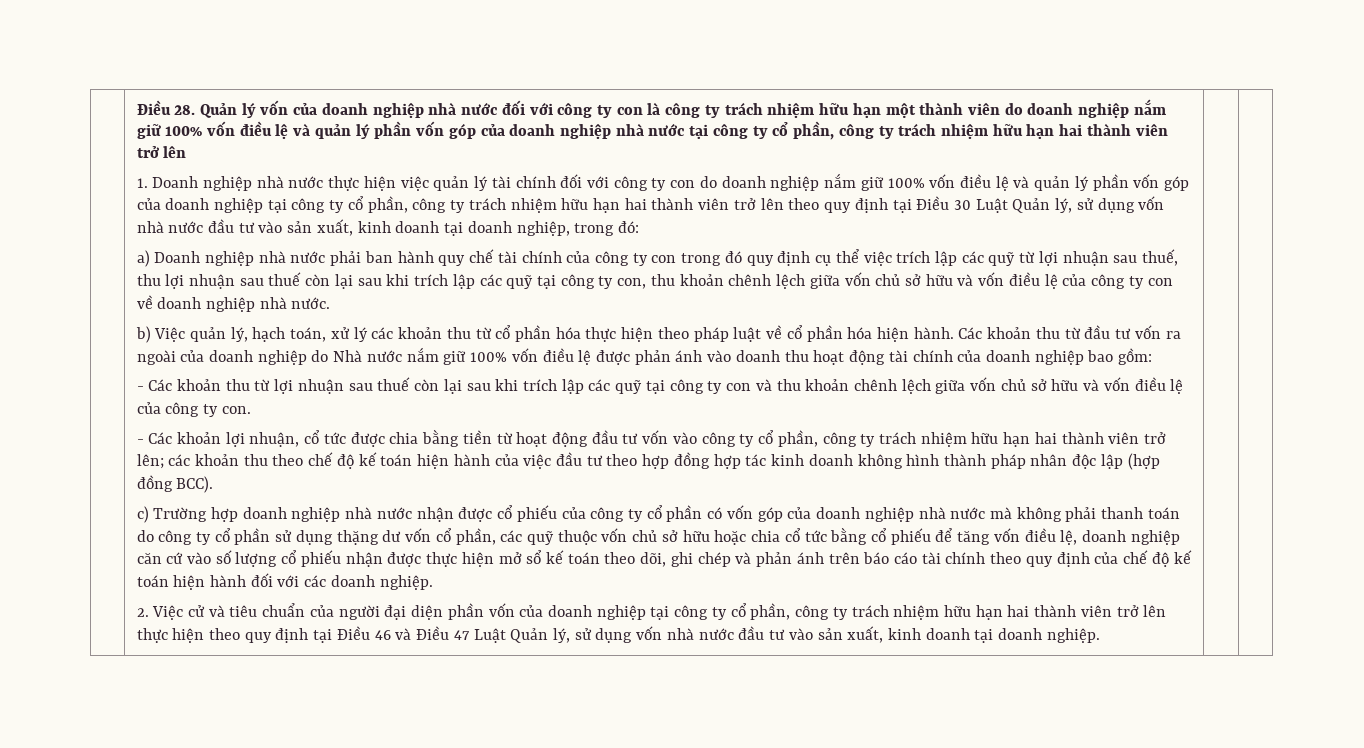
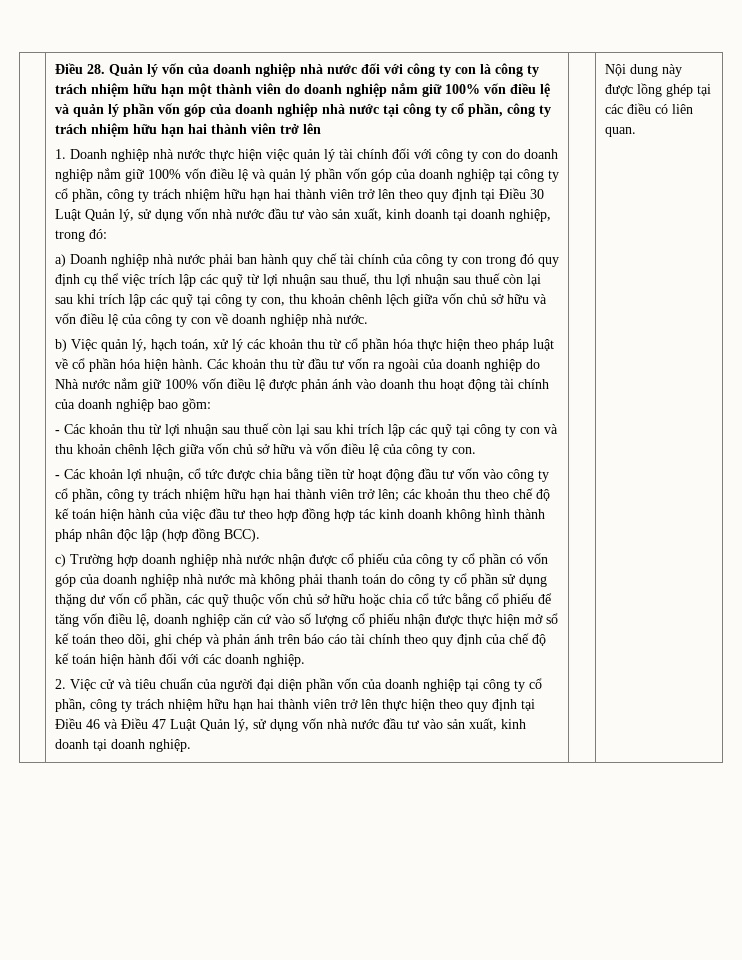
(1100, 635) none -> [604,64,682,77] [604,83,711,97] [604,103,693,114] [604,127,636,137] Nội dung này được lồng ghép tại các điều có liên quan.

